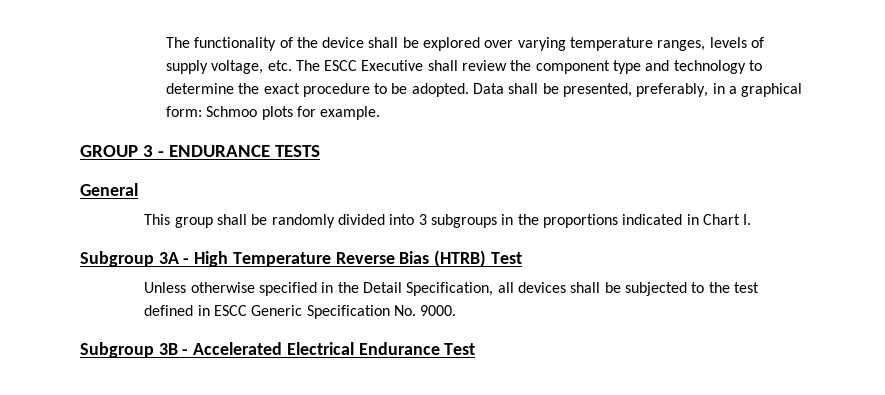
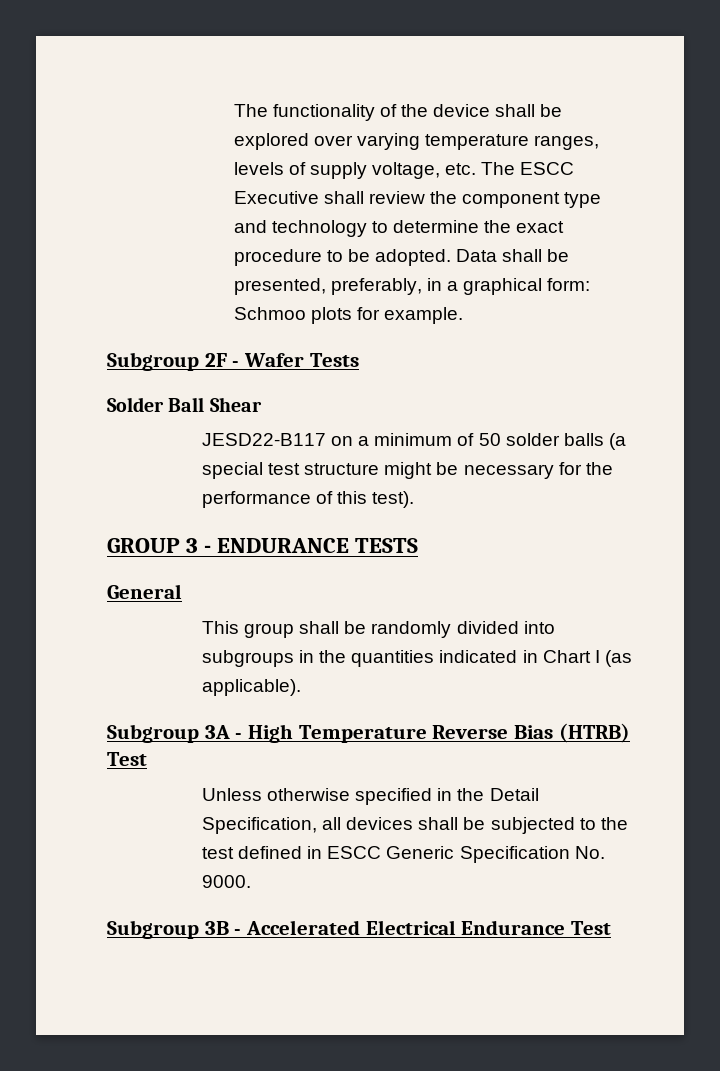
(381, 113) none -> [107,352,359,371] [107,397,262,412] [201,433,626,450] [201,462,613,479] [201,491,415,508] // Subgroup 2F - Wafer Tests // Solder Ball Shear // JESD22-B117 on a minimum of 50 solder balls (a special test structure might be necessary for the performance of this test).
[418,214,427,225] 3 -> (555, 627) none
[542,214,618,228] proportions -> [351,650,435,667] quantities
[743,214,752,225] I. -> [594,650,632,667] [201,679,301,696] I (as applicable).

